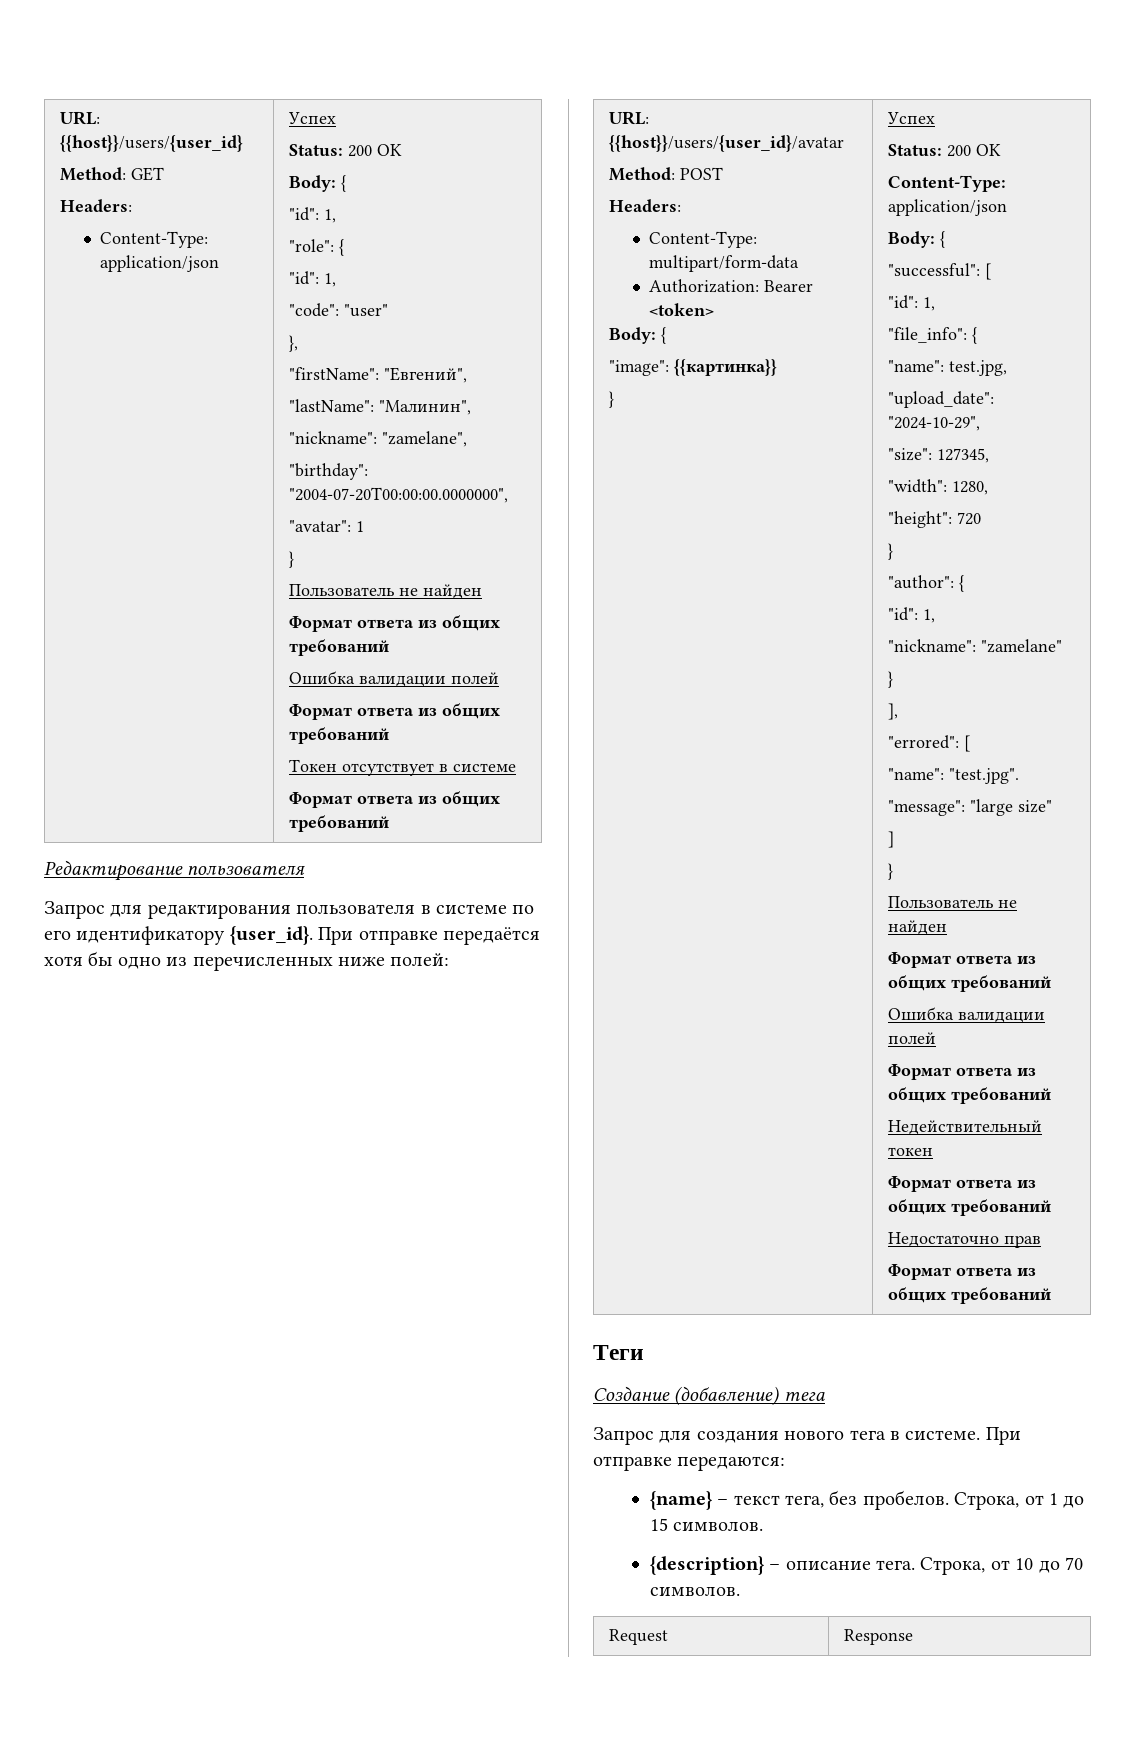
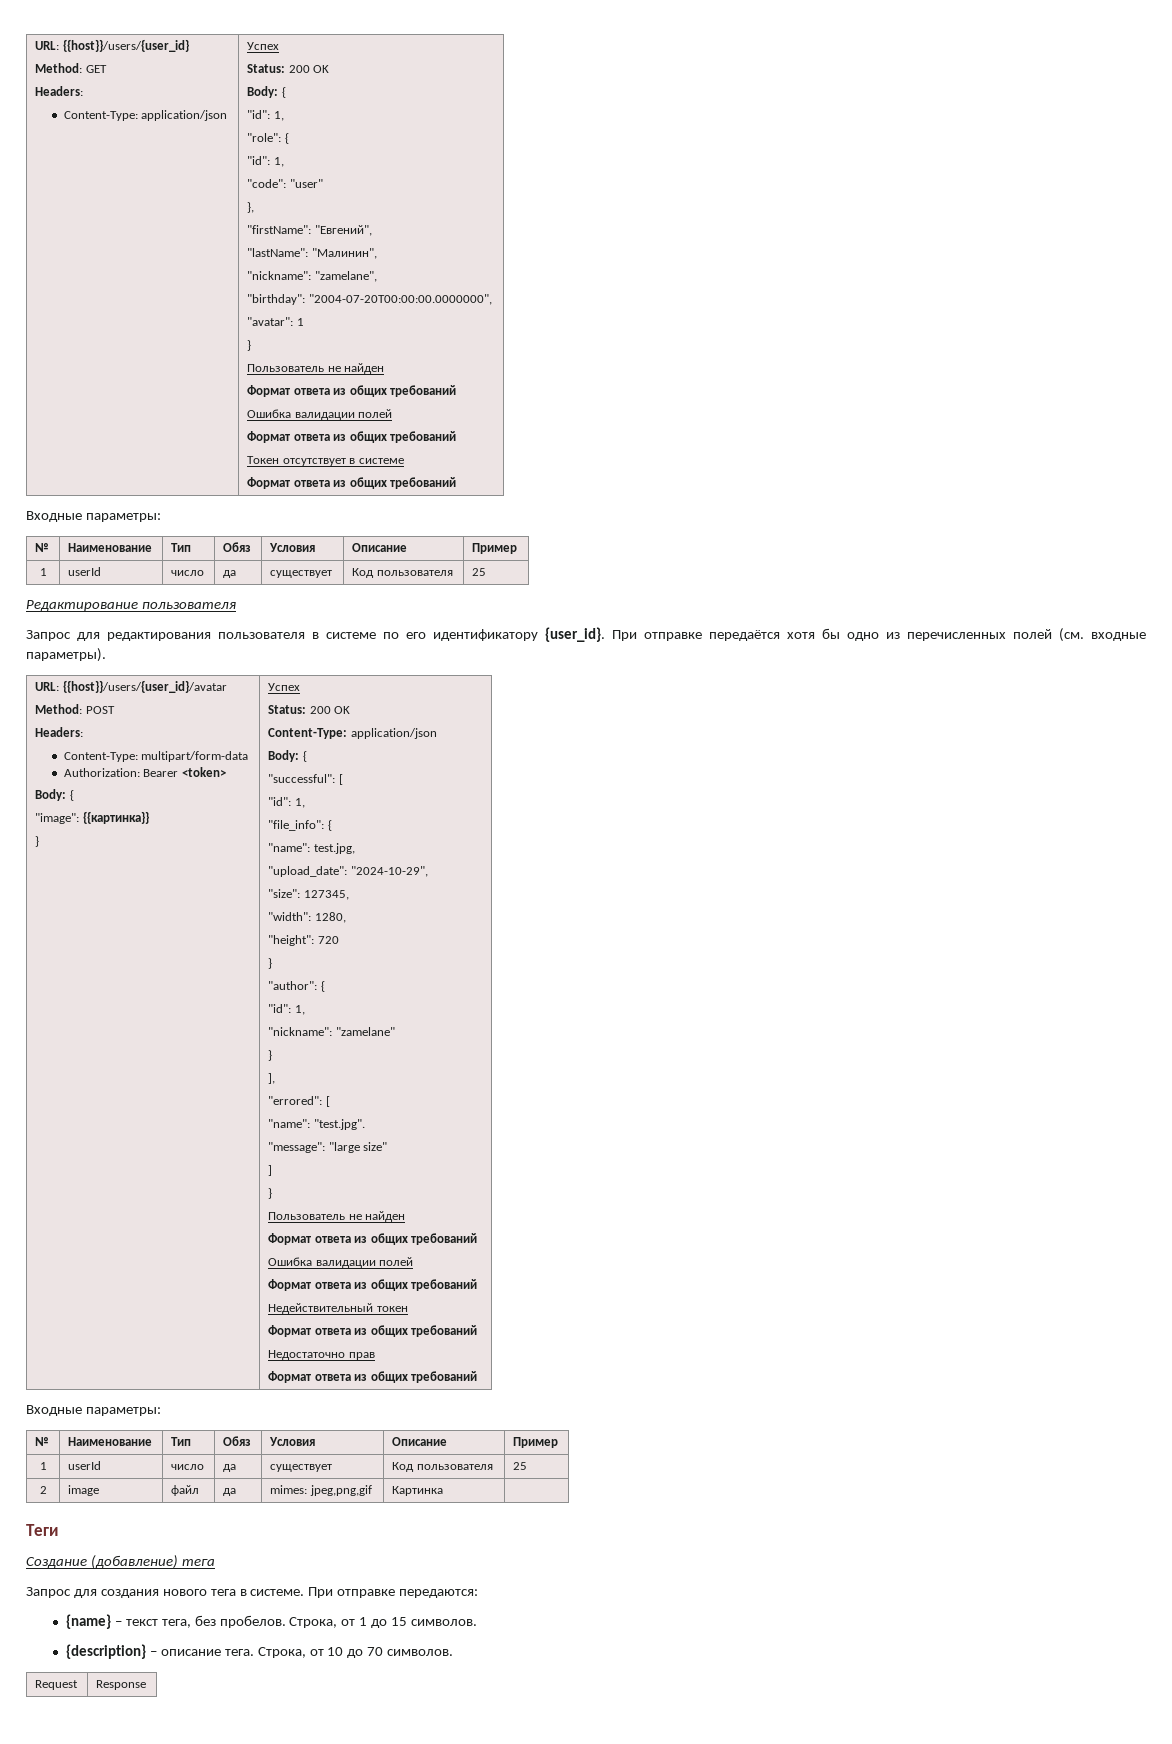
(390, 823) none -> [26,511,161,522] [35,543,50,552] [68,543,153,552] [171,543,192,552] [223,542,252,552] [269,543,316,552] [352,543,408,552] [472,543,518,554] [39,568,47,576] [68,567,102,576] [171,570,205,576] [223,570,237,578] [270,570,333,578] [352,568,453,578] [472,568,487,576] // Входные параметры: // № | Наименование | Тип | Обяз | Условия | Описание | Пример // 1 | userId | число | да | существует | Код пользователя | 25
[338,953,450,966] ниже полей: -> [1013,628,1146,642] [26,648,106,662] полей (см. входные параметры).
(1052, 1295) none -> [26,1405,161,1416] [35,1437,50,1446] [68,1437,153,1446] [171,1437,192,1446] [223,1436,252,1446] [269,1437,316,1446] [392,1437,448,1446] [513,1437,559,1448] [39,1462,47,1470] [68,1461,102,1470] [171,1464,205,1470] [223,1464,237,1472] [270,1464,333,1472] [392,1462,493,1472] [513,1462,528,1470] [39,1486,47,1494] [68,1485,100,1496] [171,1485,200,1496] [223,1488,237,1496] [270,1485,372,1496] [392,1486,444,1496] // Входные параметры: // № | Наименование | Тип | Обяз | Условия | Описание | Пример // 1 | userId | число | да | существует | Код пользователя | 25 // 2 | image | файл | да | mimes: jpeg,png,gif | Картинка |

